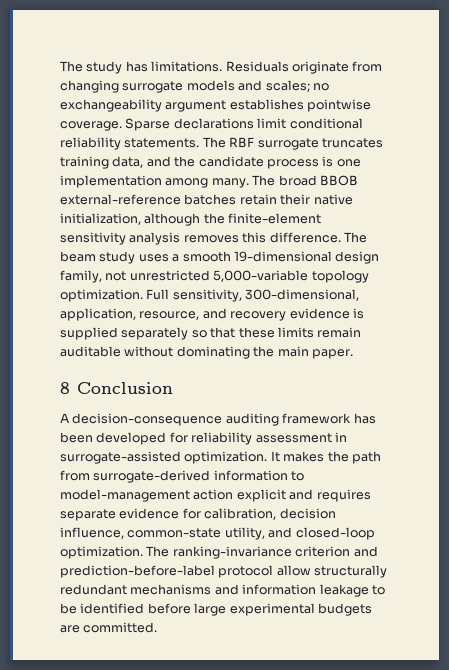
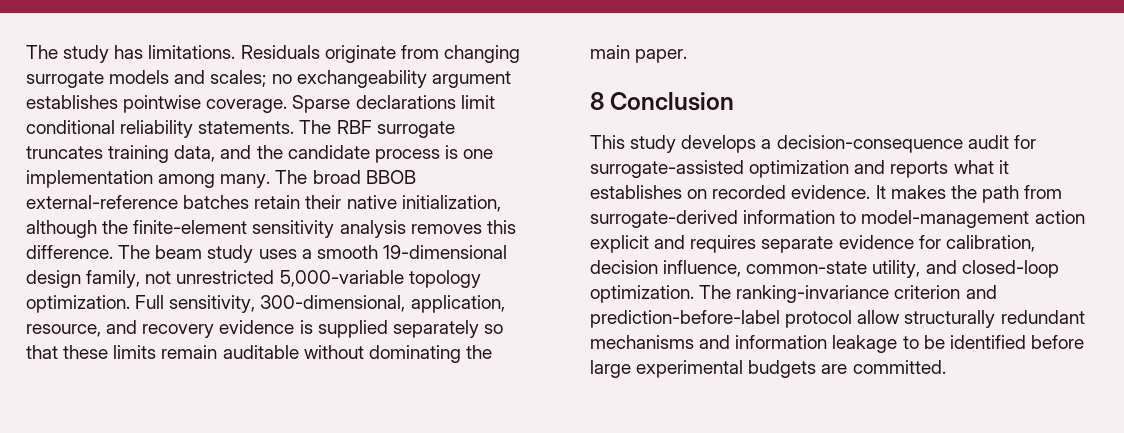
[60,413,376,426] [60,432,347,445] [60,451,268,464] A decision-consequence auditing framework has been developed for reliability assessment in surrogate-assisted optimization. -> [590,135,1036,153] [590,160,1009,178] [590,185,871,199] This study develops a decision-consequence audit for surrogate-assisted optimization and reports what it establishes on recorded evidence.

